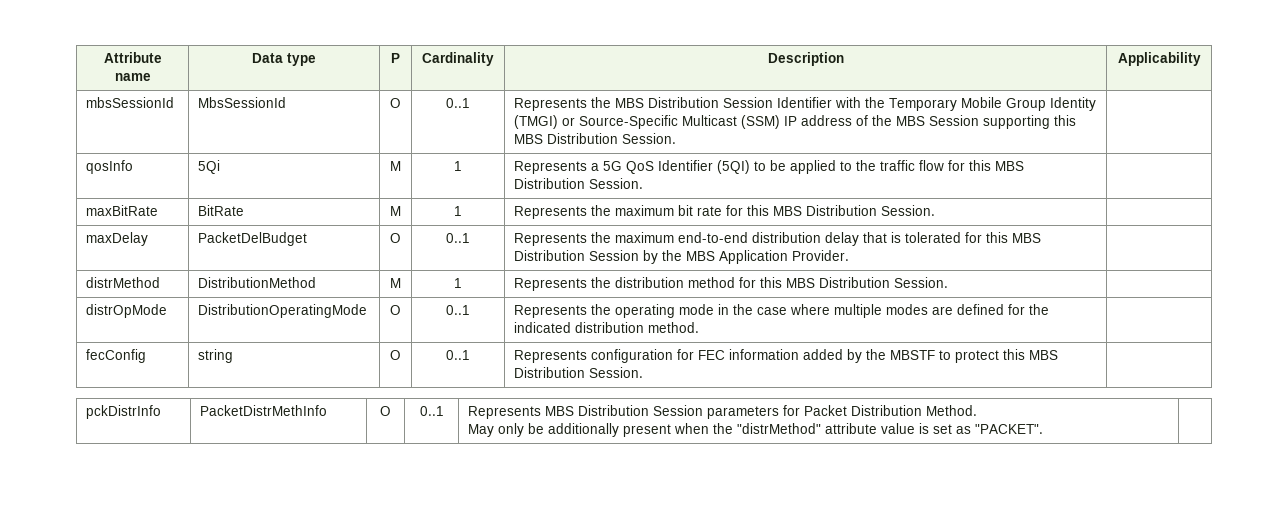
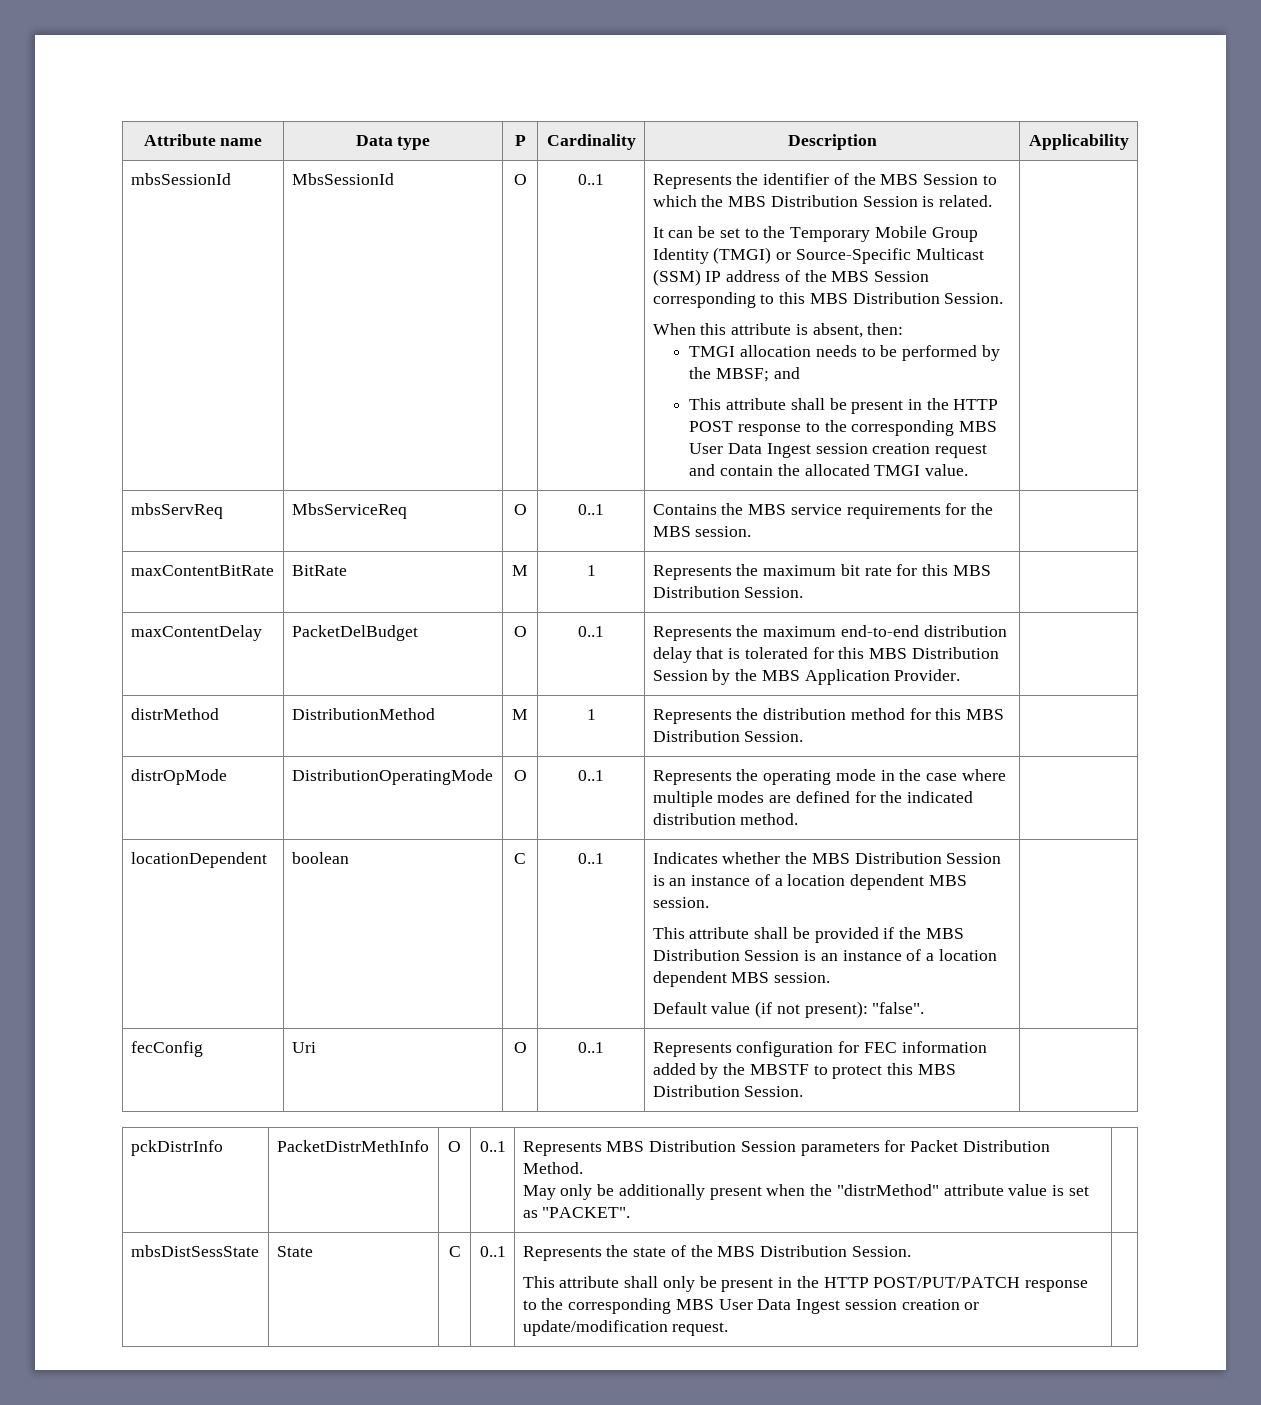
[615,97,862,108] MBS Distribution Session Identifier with -> [763,173,997,185] [652,195,993,207] [652,226,759,238] identifier of the MBS Session to which the MBS Distribution Session is related. // It can be set to
[983,115,1077,129] [514,133,677,144] [86,160,134,174] [198,160,221,174] [390,161,401,171] [454,161,462,171] [514,160,1025,174] [514,178,644,189] [86,205,159,216] supporting this MBS Distribution Session. | // qosInfo | 5Qi | M | 1 | Represents a 5G QoS Identifier (5QI) to be applied to the traffic flow for this MBS Distribution Session. | // maxBitRate -> [652,292,1004,308] [652,323,904,338] [689,345,1000,361] [689,367,800,382] [689,398,999,414] [689,420,997,436] [689,443,987,458] [689,464,968,476] [130,503,223,519] [291,503,407,519] [513,504,527,515] [578,504,604,515] [652,503,994,519] [652,526,752,537] [130,565,274,576] corresponding to this MBS Distribution Session. // When this attribute is absent, then: // TMGI allocation needs to be performed by the MBSF; and // This attribute shall be present in the HTTP POST response to the corresponding MBS User Data Ingest session creation request and contain the allocated TMGI value. | // mbsServReq | MbsServiceReq | O | 0..1 | Contains the MBS service requirements for the MBS session. | // maxContentBitRate
[86,232,149,246] maxDelay -> [130,625,262,641] maxContentDelay
(700, 327) none -> [130,852,267,868] [291,852,349,864] [514,853,526,864] [578,853,604,864] [652,852,1002,864] [652,874,967,890] [652,897,709,908] [652,927,964,943] [652,949,997,961] [652,971,831,987] [652,1001,925,1018] // locationDependent | boolean | C | 0..1 | Indicates whether the MBS Distribution Session is an instance of a location dependent MBS session. // This attribute shall be provided if the MBS Distribution Session is an instance of a location dependent MBS session. // Default value (if not present): "false". |
[198,349,234,363] string -> [291,1042,316,1053] Uri
(1044, 429) none -> [130,1245,259,1257] [276,1246,313,1257] [448,1246,461,1257] [479,1246,506,1257] [522,1245,911,1261] [522,1276,1088,1292] [522,1298,980,1314] [522,1320,729,1336] // mbsDistSessState | State | C | 0..1 | Represents the state of the MBS Distribution Session. // This attribute shall only be present in the HTTP POST/PUT/PATCH response to the corresponding MBS User Data Ingest session creation or update/modification request. |

